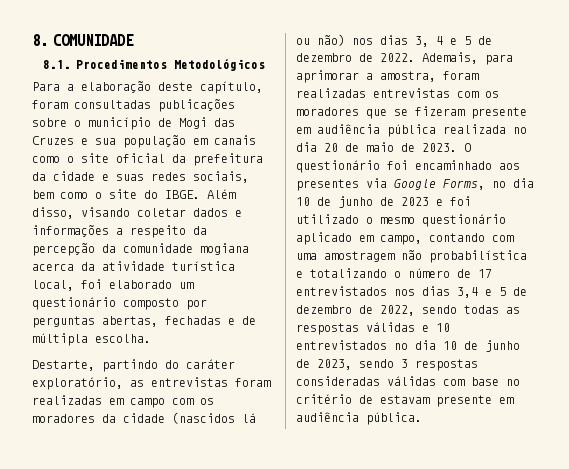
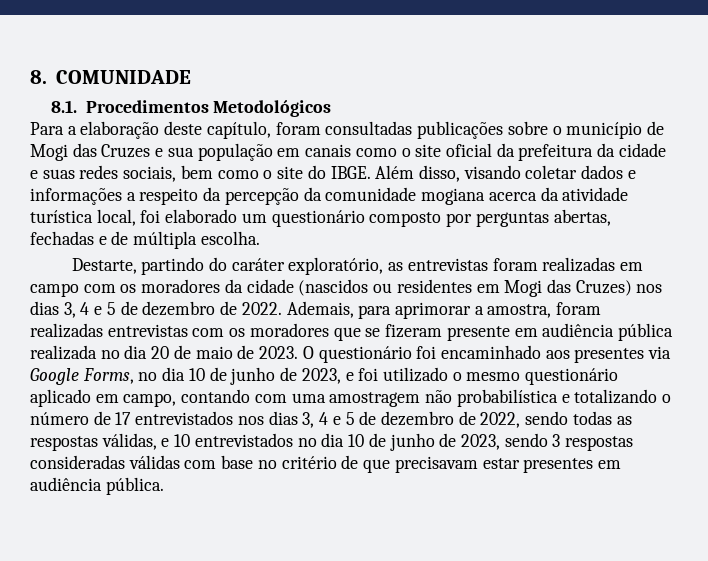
[242,413,256,423] [296,34,345,46] lá ou não) -> [373,279,632,297] ou residentes em Mogi das Cruzes)
[401,197,429,206] 2023 -> [301,368,341,384] 2023,
[457,287,478,298] 3,4 -> [302,412,329,428] 3, 4
[366,322,415,332] válidas -> [101,433,157,450] válidas,
[380,395,492,407] estavam presente -> [363,456,594,473] que precisavam estar presentes

